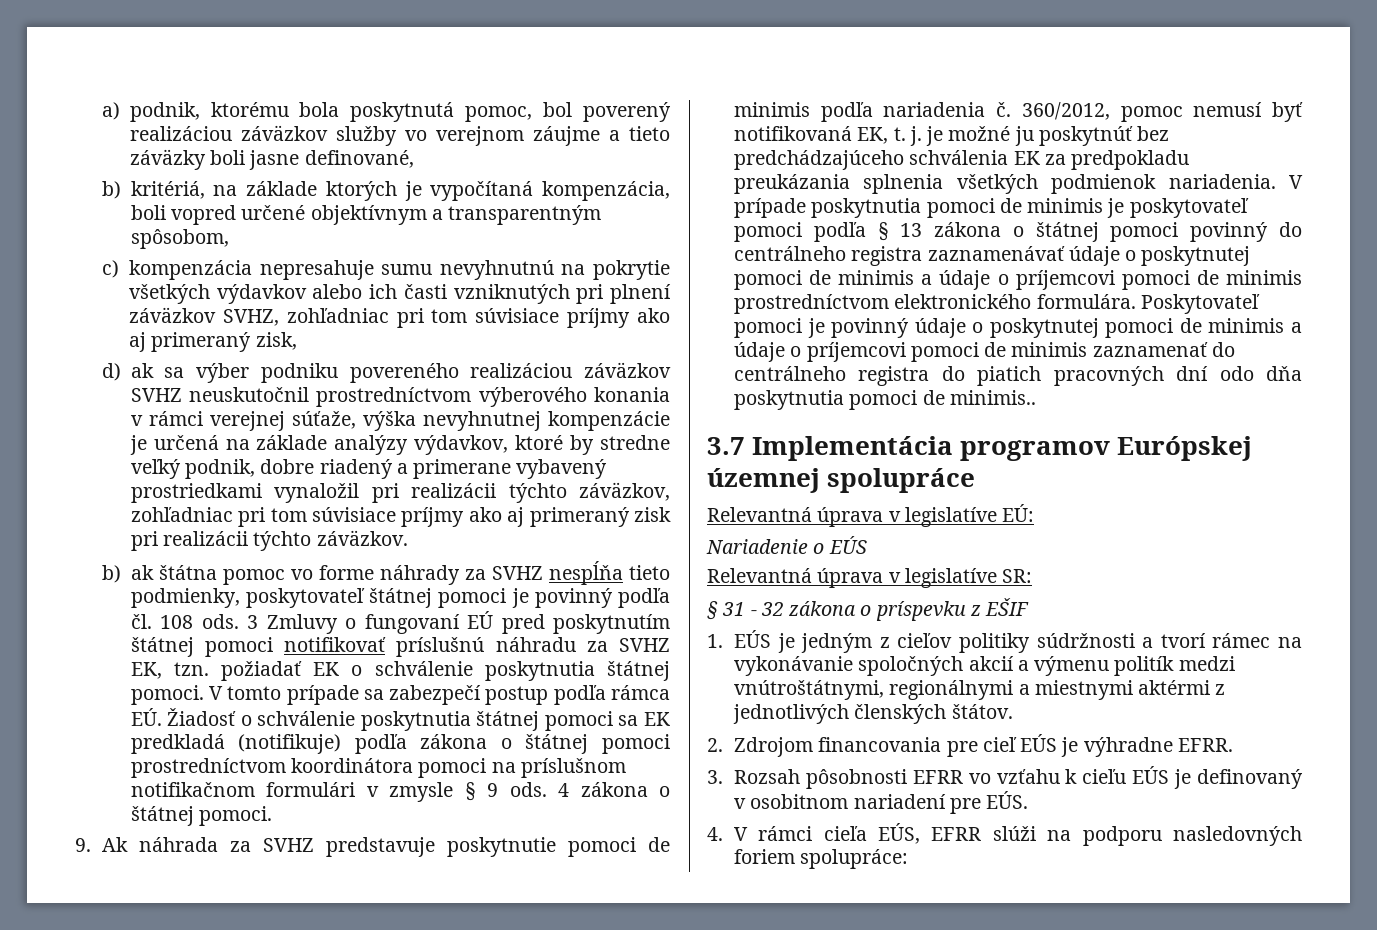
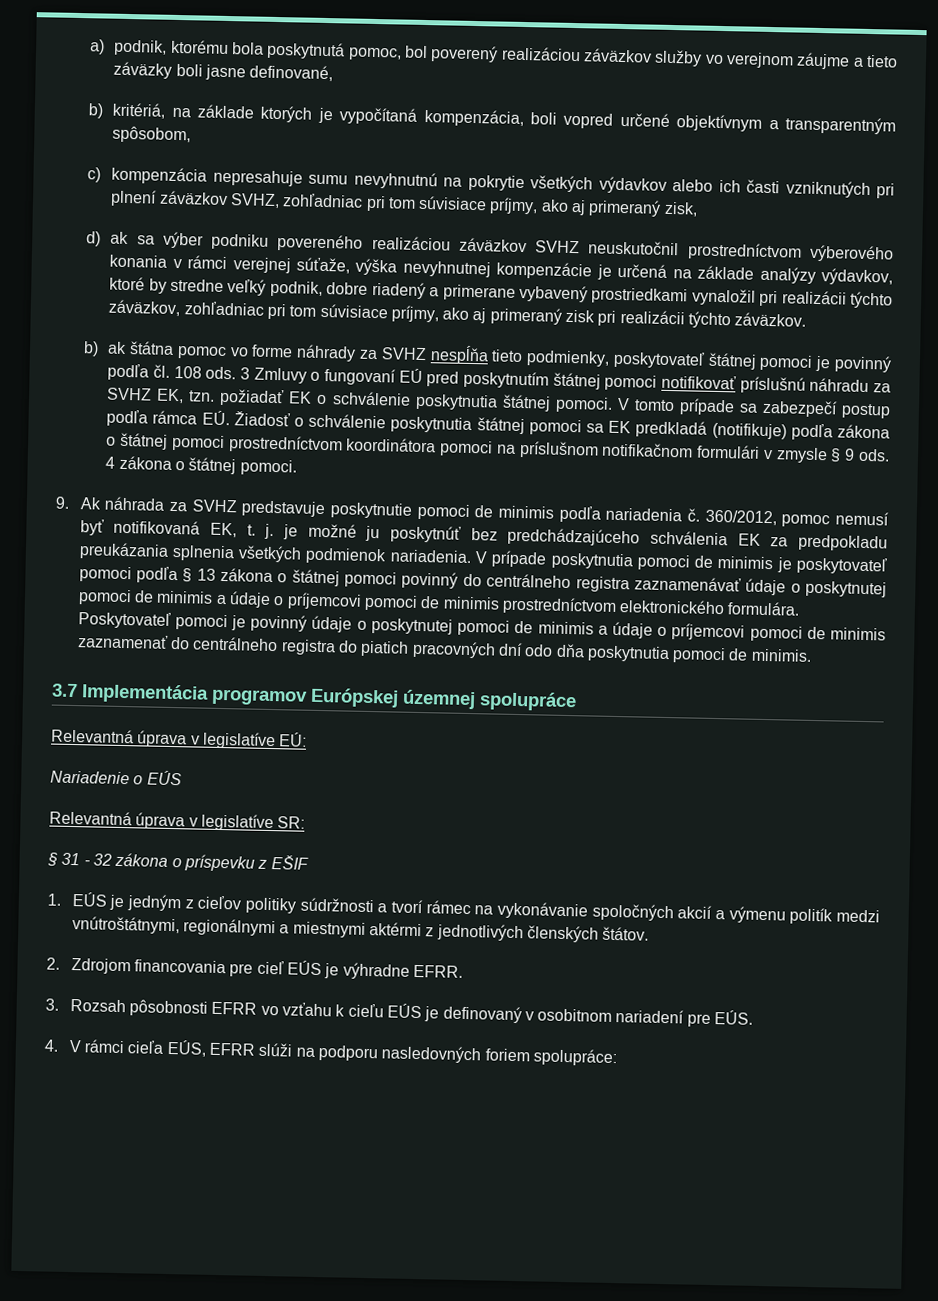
[567,308,631,328] príjmy -> [489,197,539,215] príjmy,
[401,507,465,527] príjmy -> [390,305,439,323] príjmy,
[949,390,1036,405] minimis.. -> [750,648,812,662] minimis.

